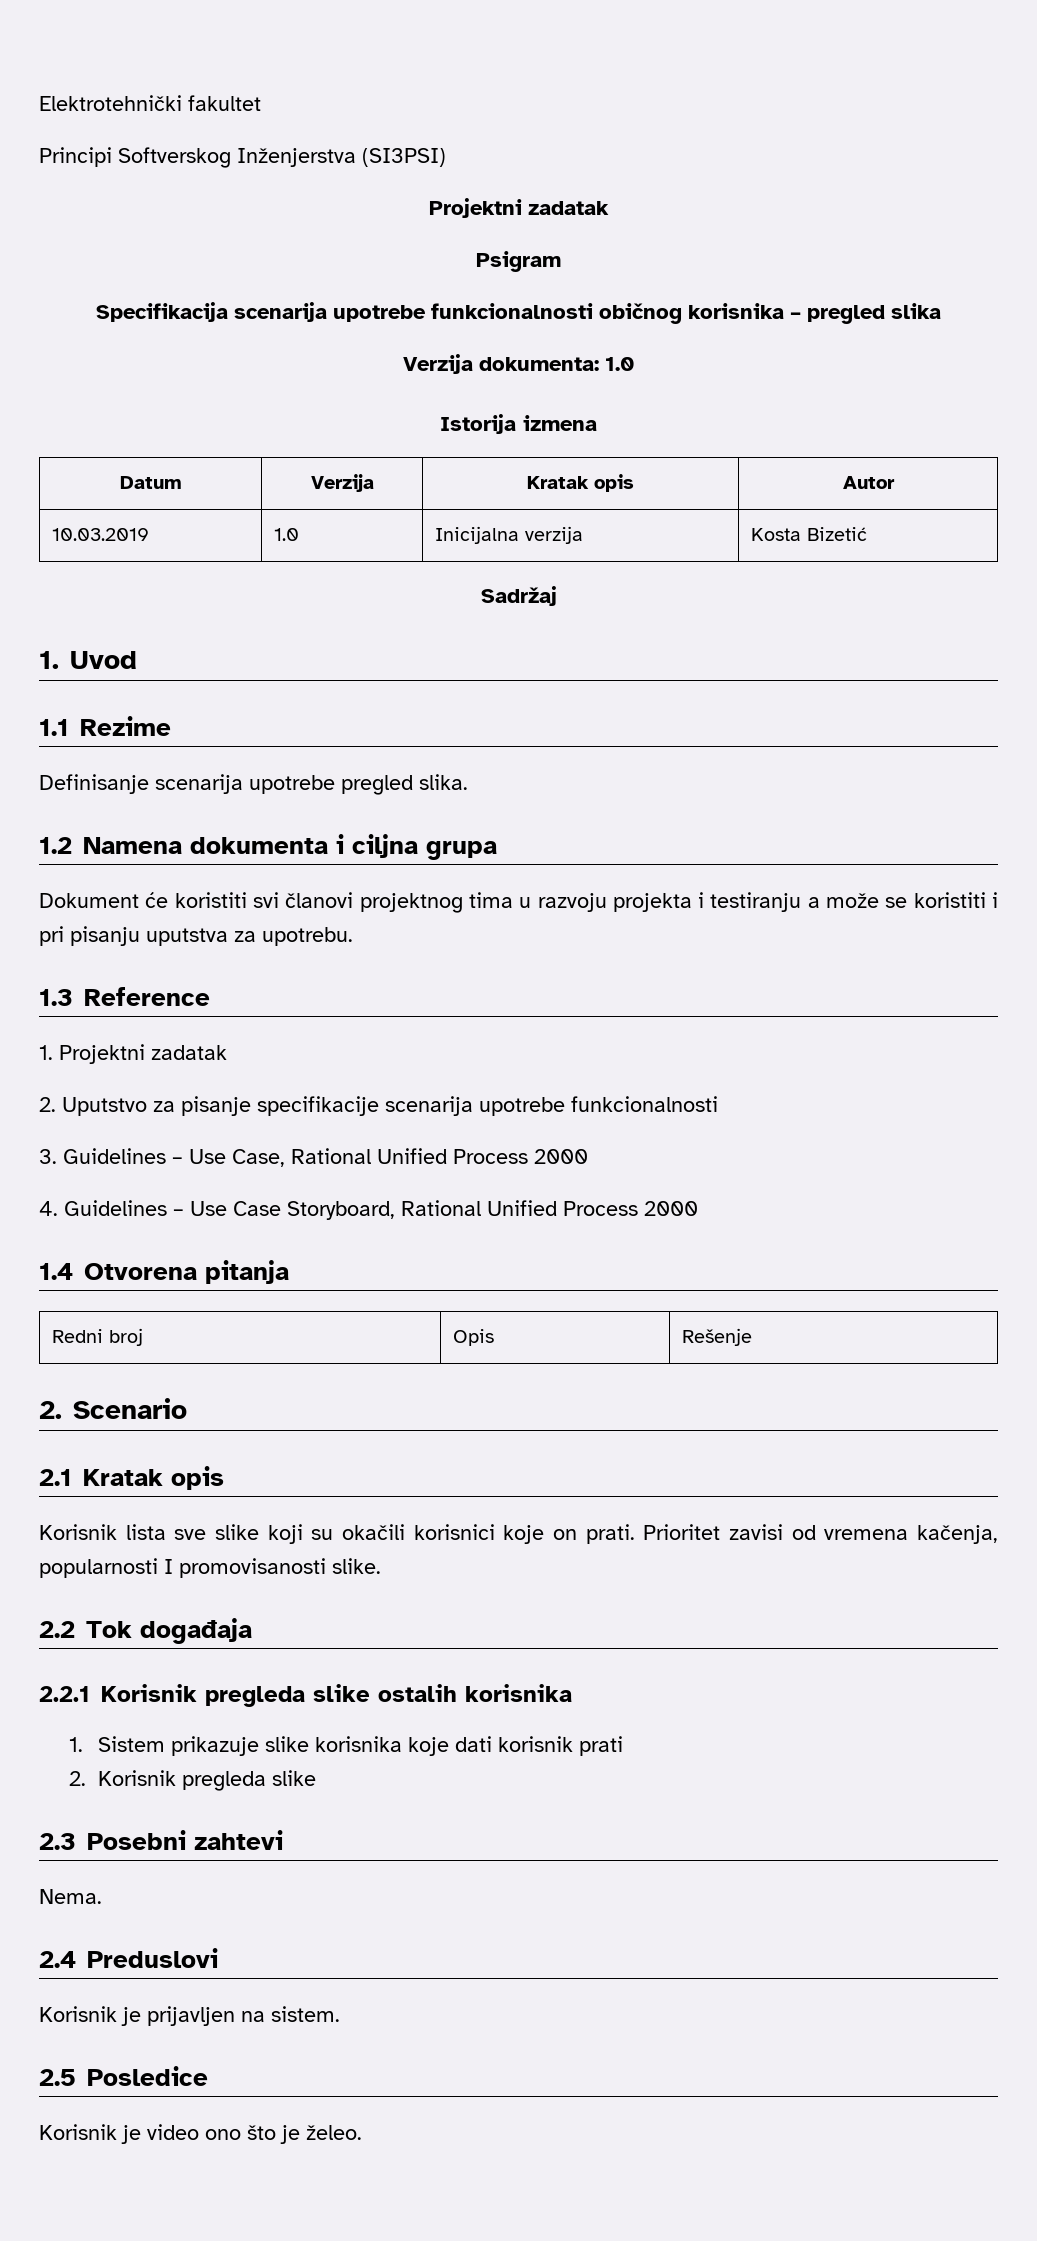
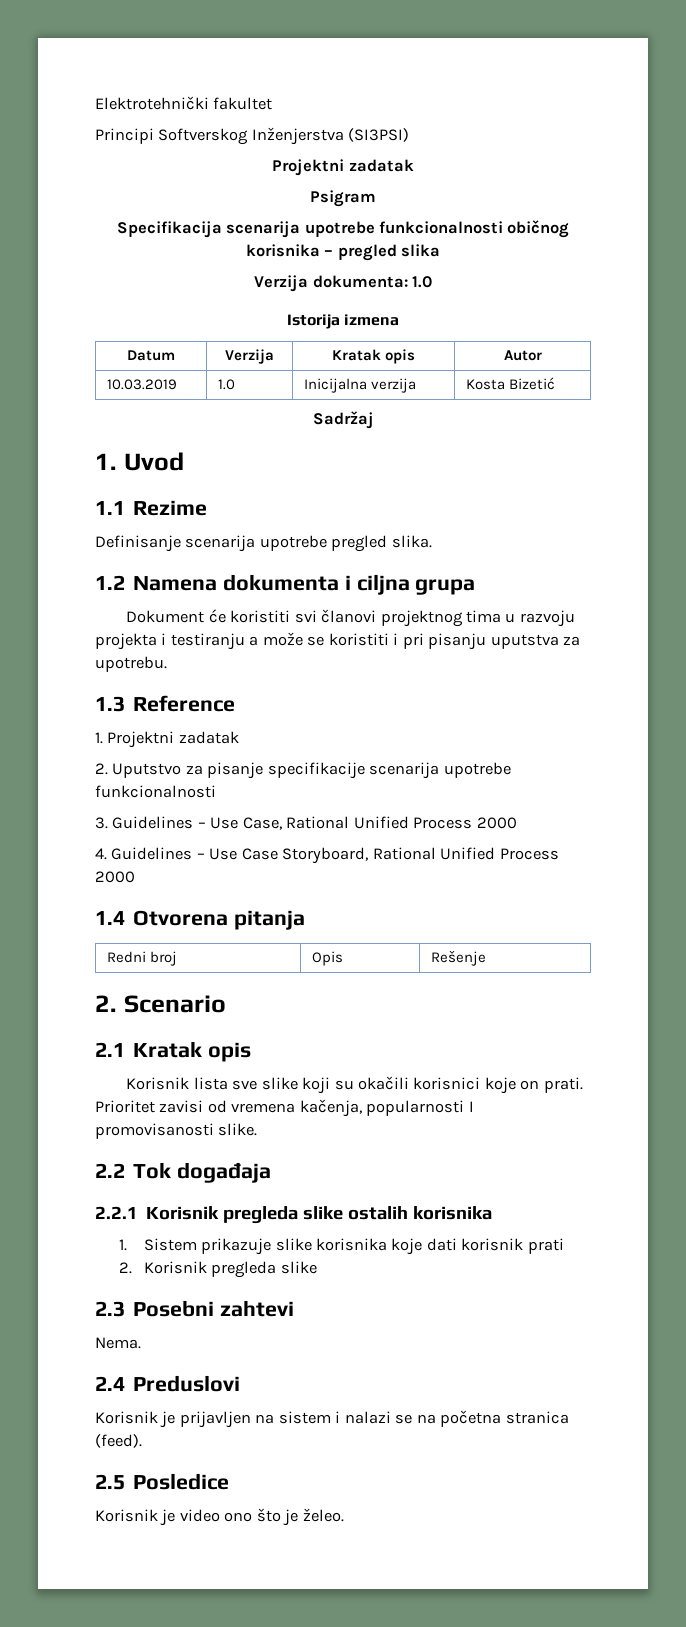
[271,2006,340,2022] sistem. -> [278,1410,569,1427] [95,1434,142,1448] sistem i nalazi se na početna stranica (feed).

